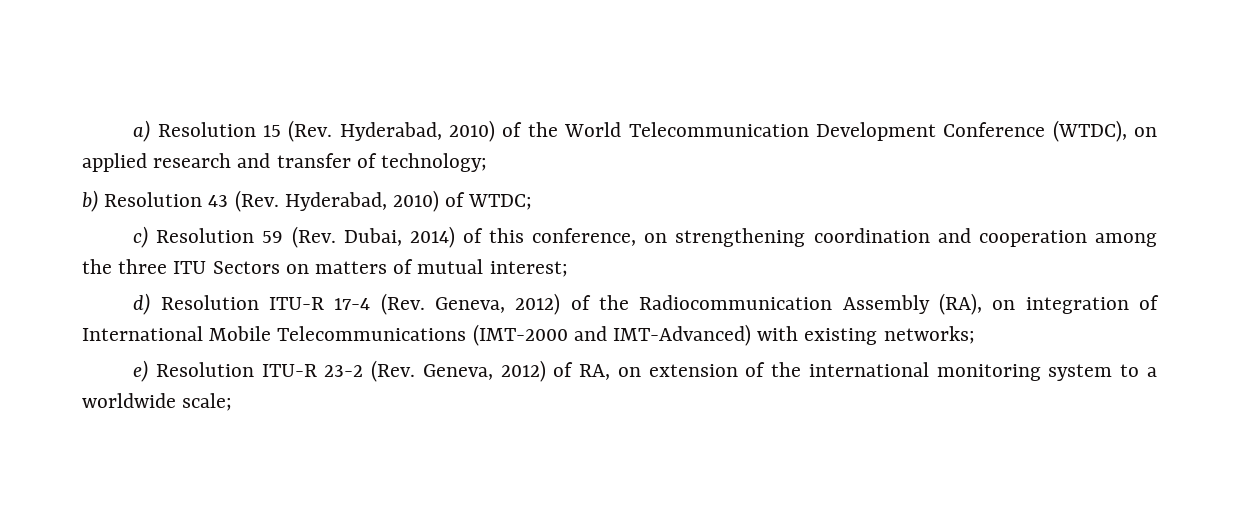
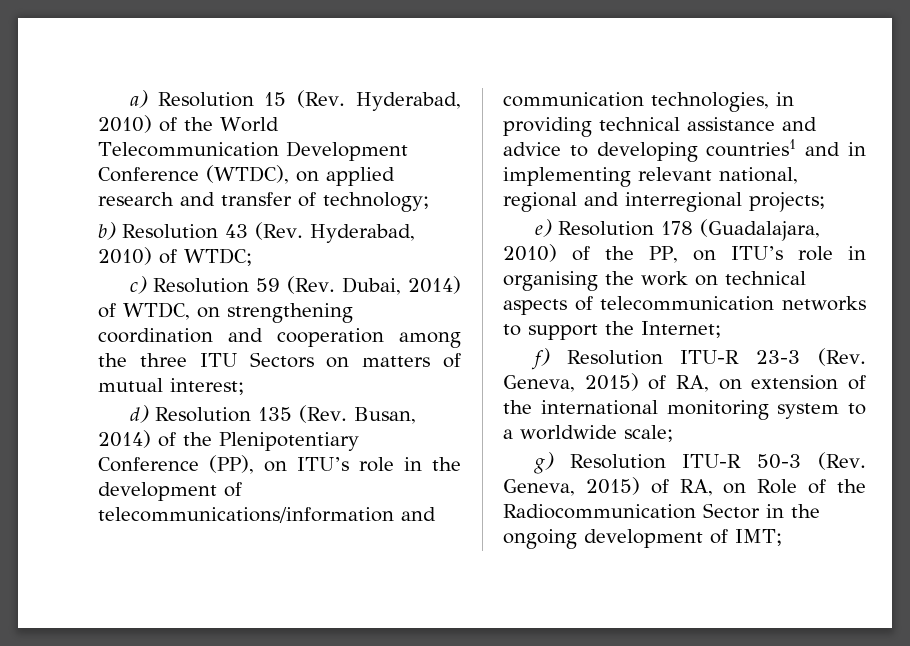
[489,228,637,246] this conference, -> [123,302,190,320] WTDC,
[268,293,1159,315] [82,324,975,346] [133,360,546,382] ITU-R 17-4 (Rev. Geneva, 2012) of the Radiocommunication Assembly (RA), on integration of International Mobile Telecommunications (IMT-2000 and IMT-Advanced) with existing networks; // e) Resolution ITU-R 23-2 (Rev. Geneva, 2012) -> [257,405,416,424] [98,430,359,451] [98,455,461,474] [98,482,242,501] [98,507,436,523] [503,92,794,112] [503,117,817,137] [503,139,866,162] [503,167,798,187] [503,192,825,212] [534,219,820,241] [503,244,866,263] [503,271,806,291] [503,296,866,315] [503,321,721,340] [530,348,867,370] [503,373,639,392] 135 (Rev. Busan, 2014) of the Plenipotentiary Conference (PP), on ITU’s role in the development of telecommunications/information and communication technologies, in providing technical assistance and advice to developing countries1 and in implementing relevant national, regional and interregional projects; // e) Resolution 178 (Guadalajara, 2010) of the PP, on ITU’s role in organising the work on technical aspects of telecommunication networks to support the Internet; // f) Resolution ITU-R 23-3 (Rev. Geneva, 2015)
(233, 402) none -> [533,452,867,474] [503,477,866,496] [503,503,820,519] [503,529,782,549] // g) Resolution ITU-R 50-3 (Rev. Geneva, 2015) of RA, on Role of the Radiocommunication Sector in the ongoing development of IMT;

